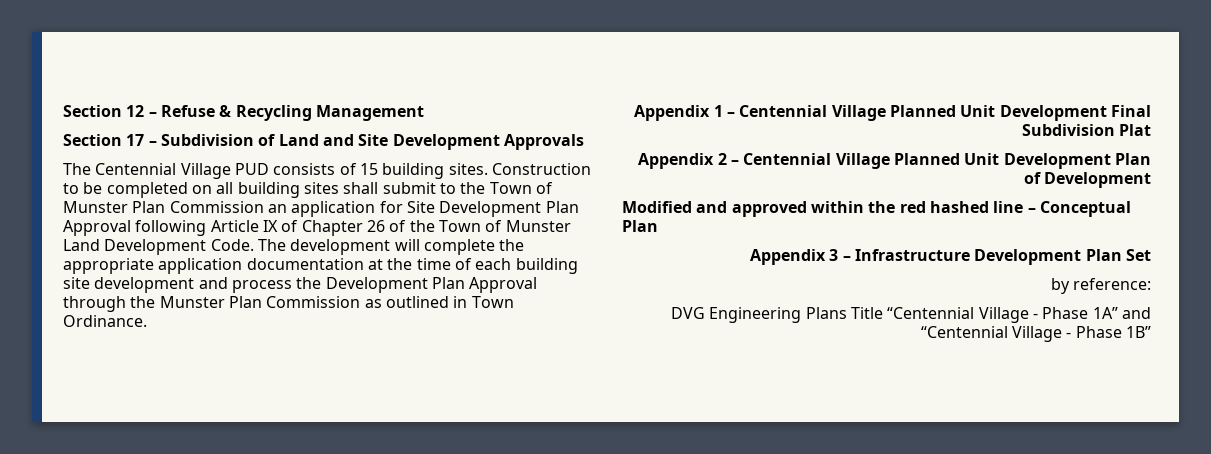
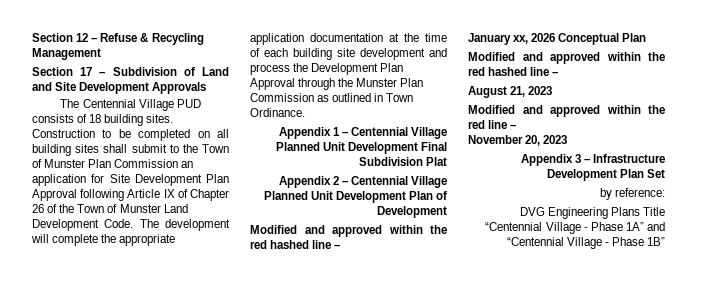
[359,163,378,175] 15 -> [89,114,102,123] 18
(1036, 210) none -> [468,33,556,45] // January xx, 2026
(658, 226) none -> [468,52,665,64] [468,67,560,76] [468,86,553,98] [468,105,665,117] [468,120,518,129] [468,135,568,146] // Modified and approved within the red hashed line – // August 21, 2023 // Modified and approved within the red line – // November 20, 2023

